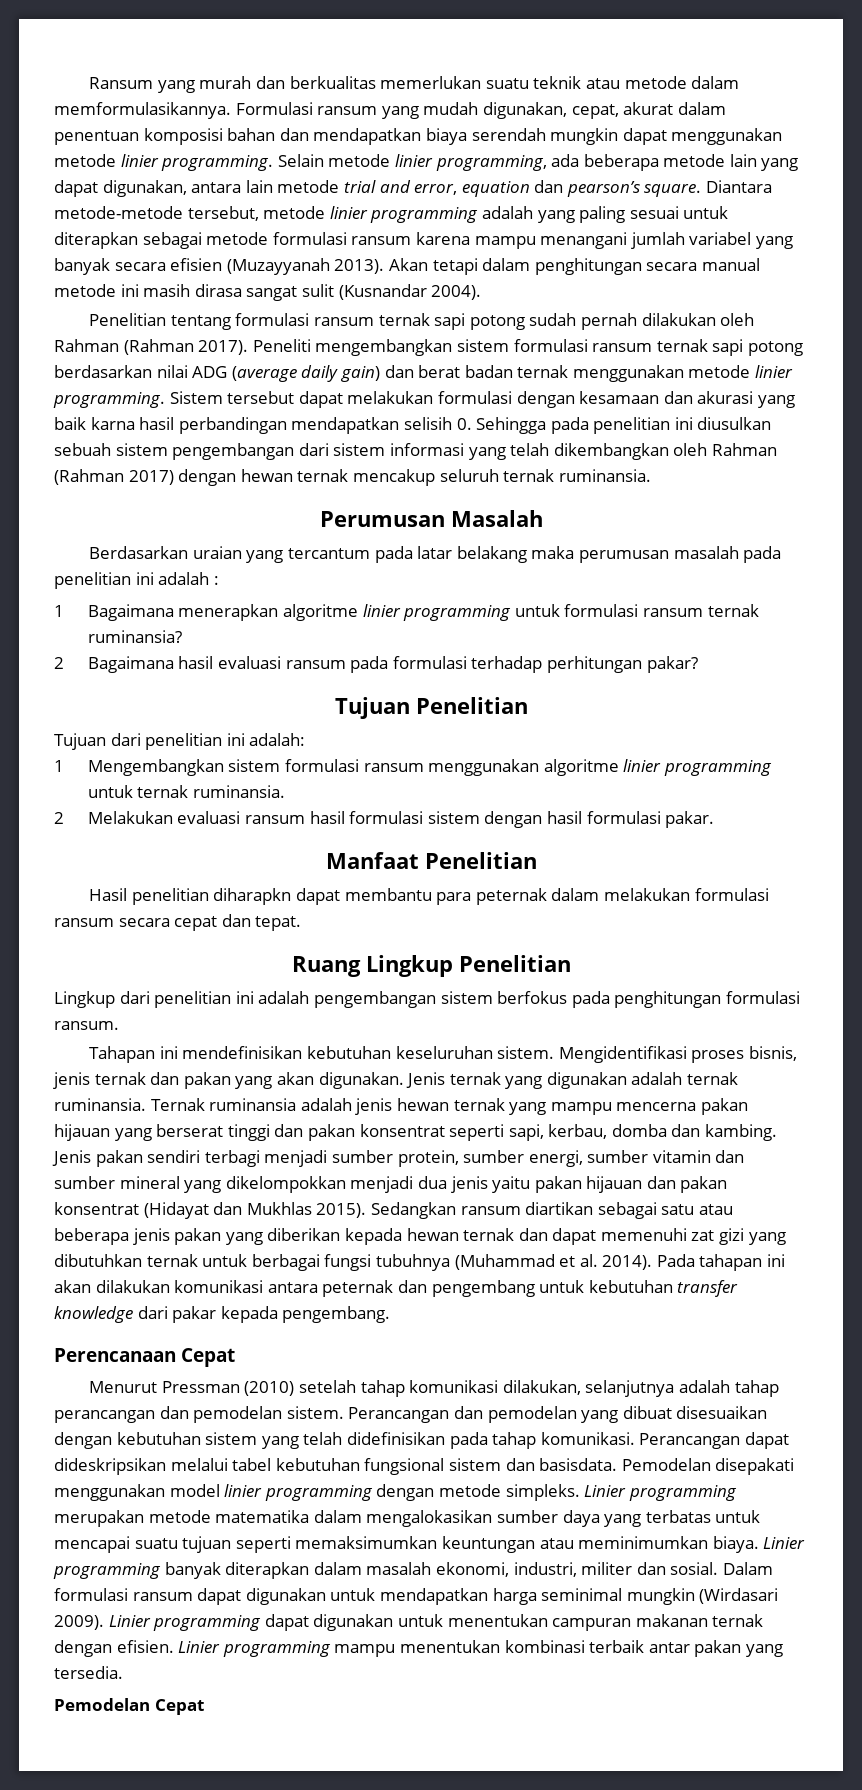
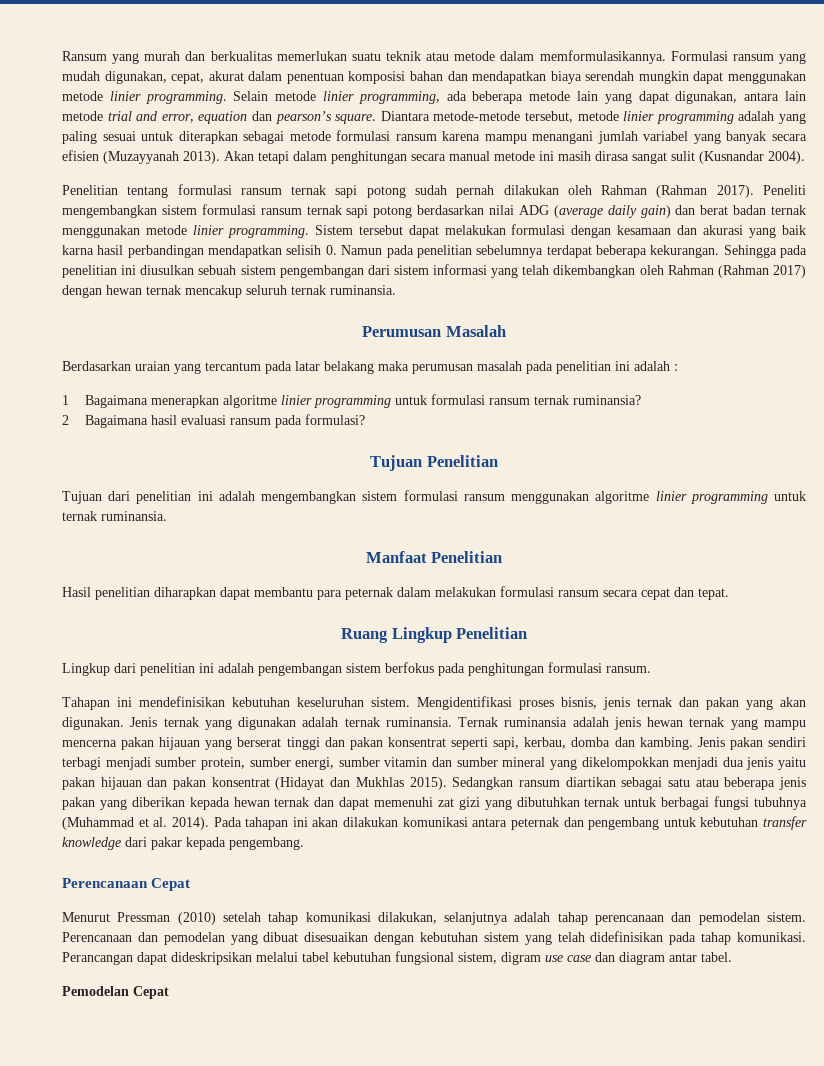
(472, 424) none -> [341,245,720,258] Namun pada penelitian sebelumnya terdapat beberapa kekurangan.
[392,656,698,673] formulasi terhadap perhitungan pakar? -> [304,414,365,425] formulasi?
[249,733,306,746] [54,759,224,776] adalah: // 1 Mengembangkan -> [218,491,357,504] adalah mengembangkan
[54,811,715,828] // 2 Melakukan evaluasi ransum hasil formulasi sistem dengan hasil formulasi pakar. -> (167, 516) none
[213,888,292,905] diharapkn -> [154,587,216,600] diharapkan
[54,1410,155,1423] perancangan -> [595,915,665,925] perencanaan
[348,1407,450,1423] Perancangan -> [62,932,132,942] Perencanaan
[448,1458,795,1475] [54,1484,737,1501] [54,1510,761,1527] [54,1536,806,1553] [53,1562,773,1579] [54,1588,779,1605] [54,1614,764,1631] [54,1640,783,1657] [54,1666,123,1679] sistem dan basisdata. Pemodelan disepakati menggunakan model linier programming dengan metode simpleks. Linier programming merupakan metode matematika dalam mengalokasikan sumber daya yang terbatas untuk mencapai suatu tujuan seperti memaksimumkan keuntungan atau meminimumkan biaya. Linier programming banyak diterapkan dalam masalah ekonomi, industri, militer dan sosial. Dalam formulasi ransum dapat digunakan untuk mendapatkan harga seminimal mungkin (Wirdasari 2009). Linier programming dapat digunakan untuk menentukan campuran makanan ternak dengan efisien. Linier programming mampu menentukan kombinasi terbaik antar pakan yang tersedia. -> [458,952,732,965] sistem, digram use case dan diagram antar tabel.

